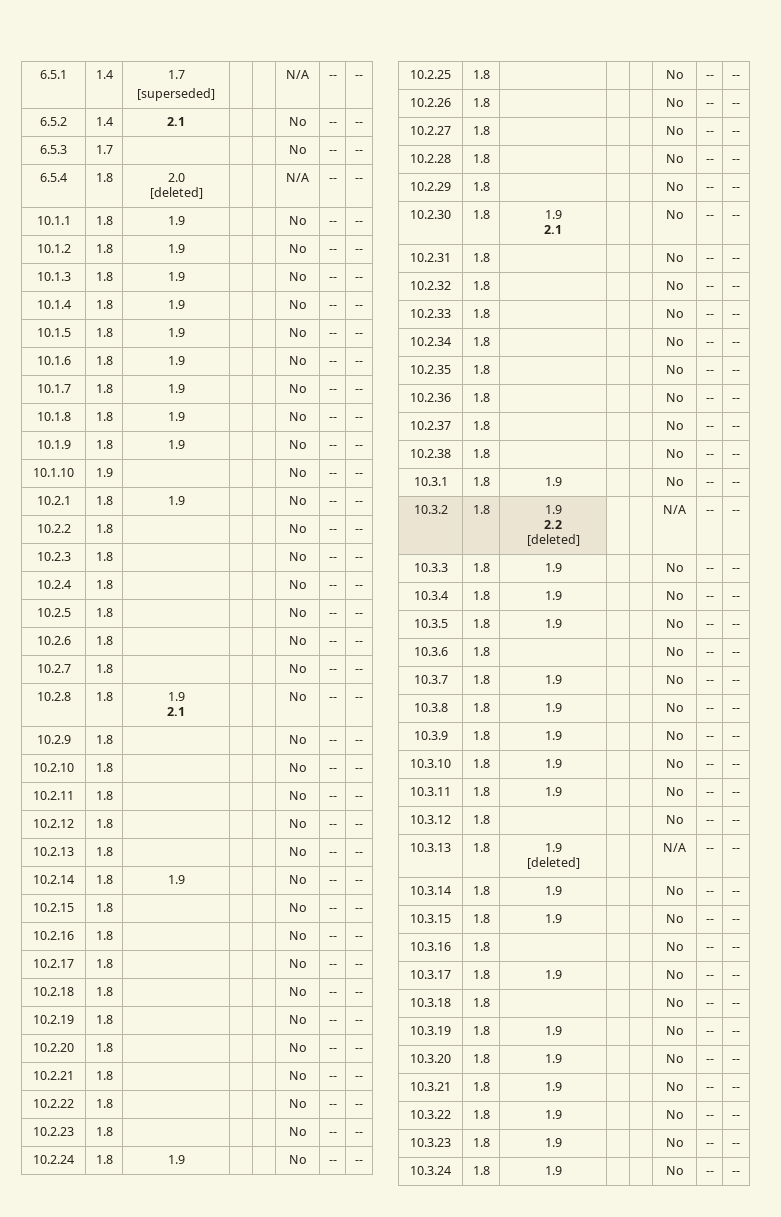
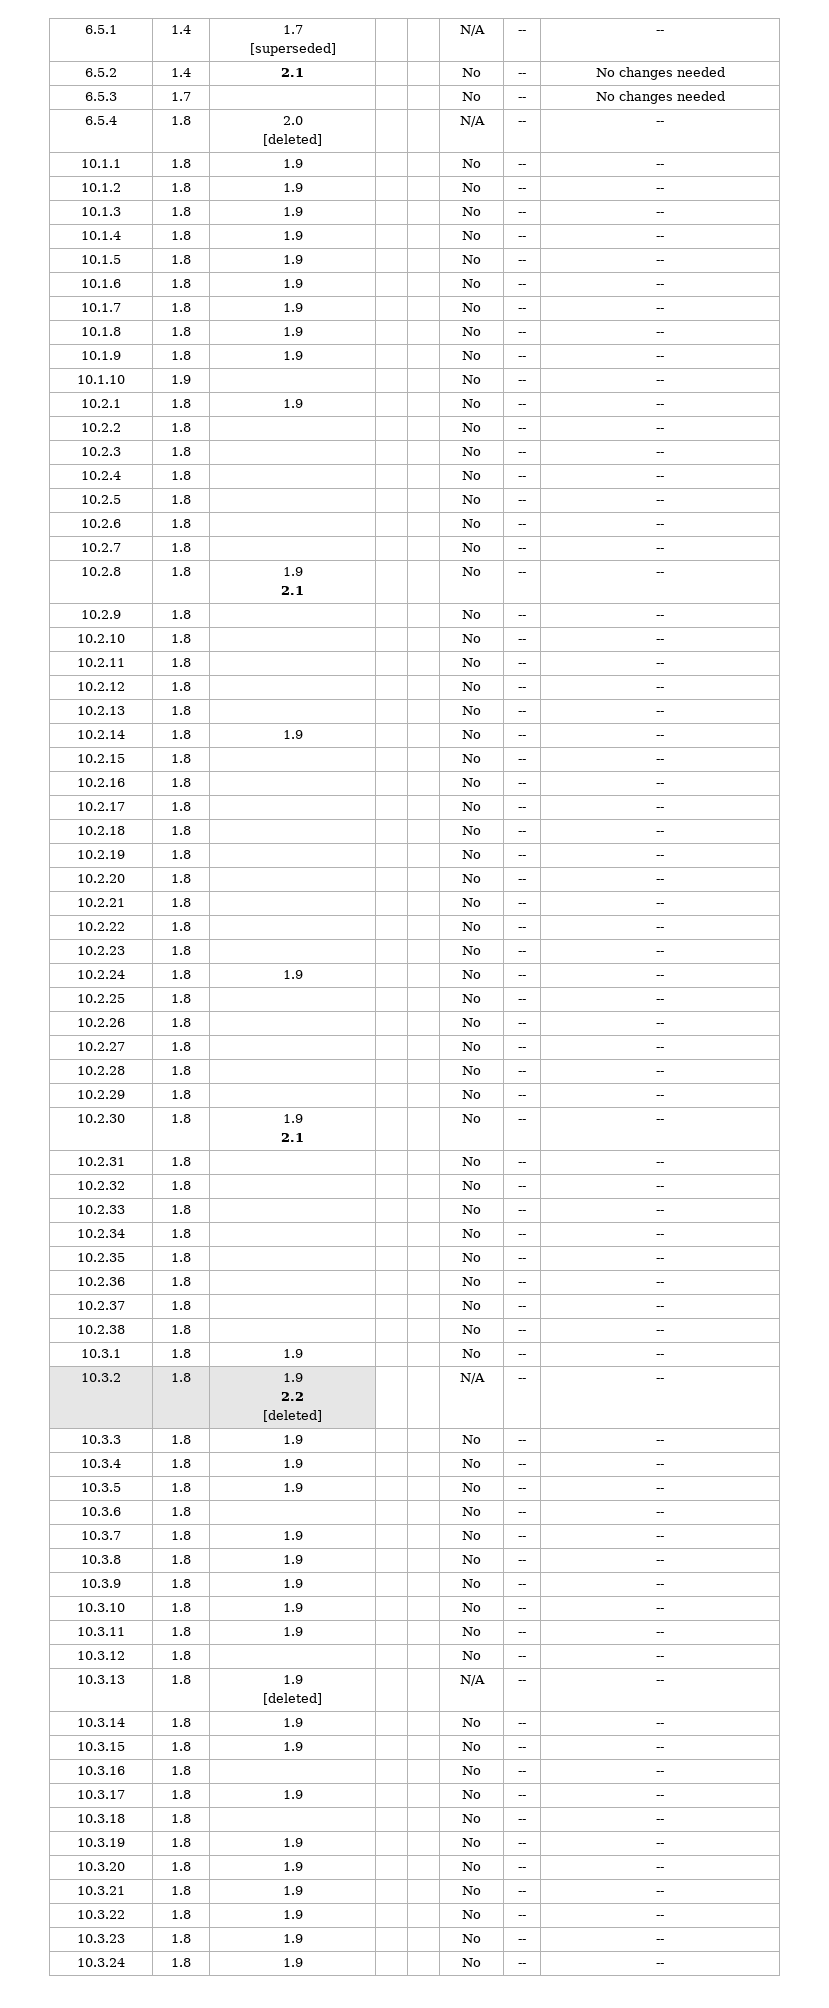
[355,122,363,126] -- -> [595,67,725,80] No changes needed
[355,150,363,154] -- -> [595,91,725,104] No changes needed

